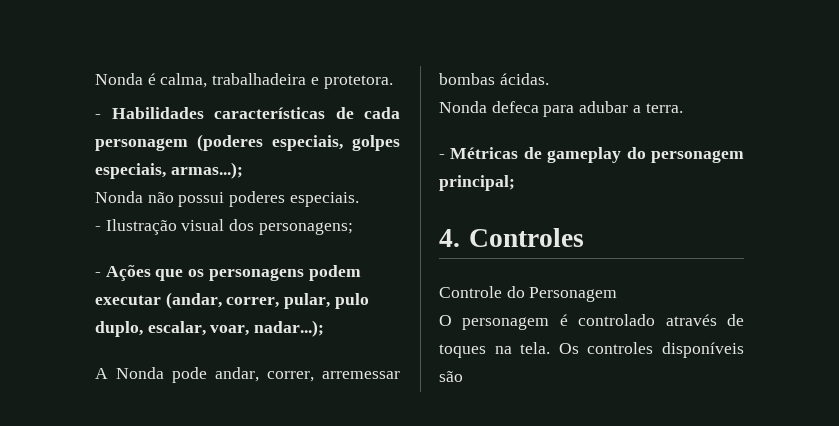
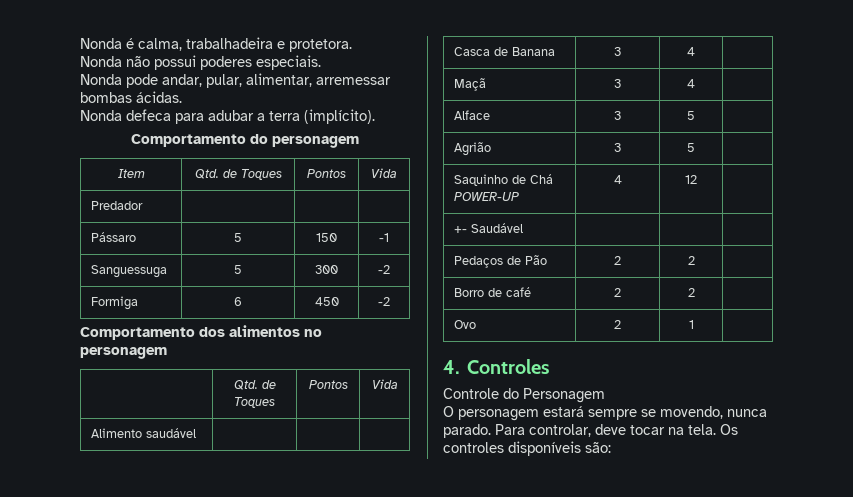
[95,107,400,119] [95,134,400,151] [95,162,243,179] // - Habilidades características de cada personagem (poderes especiais, golpes especiais, armas...); -> (352, 45) none
[95,219,353,235] [95,265,361,281] [95,292,369,309] [95,320,325,337] [95,368,108,379] - Ilustração visual dos personagens; // - Ações que os personagens podem executar (andar, correr, pular, pulo duplo, escalar, voar, nadar...); // A -> (321, 62) none
[267,371,314,382] correr, -> [206,73,312,88] pular, alimentar,
[645,103,683,113] [439,147,744,163] [439,175,515,191] terra. // - Métricas de gameplay do personagem principal; -> [269,109,375,124] [131,134,359,148] [117,169,145,178] [194,169,282,180] [307,169,346,178] [371,168,397,178] [91,201,144,210] [91,232,137,242] [234,233,242,242] [316,233,337,242] [379,233,389,242] [91,265,168,278] [234,265,242,274] [315,265,338,274] [378,265,390,274] [91,296,139,310] [234,297,242,306] [314,297,339,306] [378,297,390,306] [80,325,322,340] [80,347,167,359] [233,380,276,390] [234,397,275,408] [308,380,348,389] [371,379,398,389] [91,428,197,438] [454,47,556,56] [614,47,621,56] [687,47,695,56] [454,78,487,91] [614,79,621,88] [687,79,695,88] [454,110,491,120] [614,111,621,120] [687,111,695,120] [454,142,492,156] [614,143,621,152] [687,143,695,152] [454,174,554,186] [454,192,520,201] [613,175,622,184] [685,175,697,184] [454,223,524,233] [454,255,548,268] [614,256,621,265] [687,256,695,265] [454,287,532,297] [614,288,621,297] [687,288,695,297] [454,320,477,329] [614,320,621,329] [688,320,694,329] terra (implícito). // Comportamento do personagem // Item | Qtd. de Toques | Pontos | Vida // Predador | | | // Pássaro | 5 | 150 | -1 // Sanguessuga | 5 | 300 | -2 // Formiga | 6 | 450 | -2 // Comportamento dos alimentos no personagem // | Qtd. de Toques | Pontos | Vida // Alimento saudável | | | // Casca de Banana | 3 | 4 | // Maçã | 3 | 4 | // Alface | 3 | 5 | // Agrião | 3 | 5 | // Saquinho de Chá POWER-UP | 4 | 12 | // +- Saudável | | | // Pedaços de Pão | 2 | 2 | // Borro de café | 2 | 2 | // Ovo | 2 | 1 |
[559,314,744,326] [439,344,486,358] é controlado através de toques -> [543,406,767,420] [443,424,665,438] estará sempre se movendo, nunca parado. Para controlar, deve tocar
[439,371,463,382] são -> [585,442,611,453] são:

